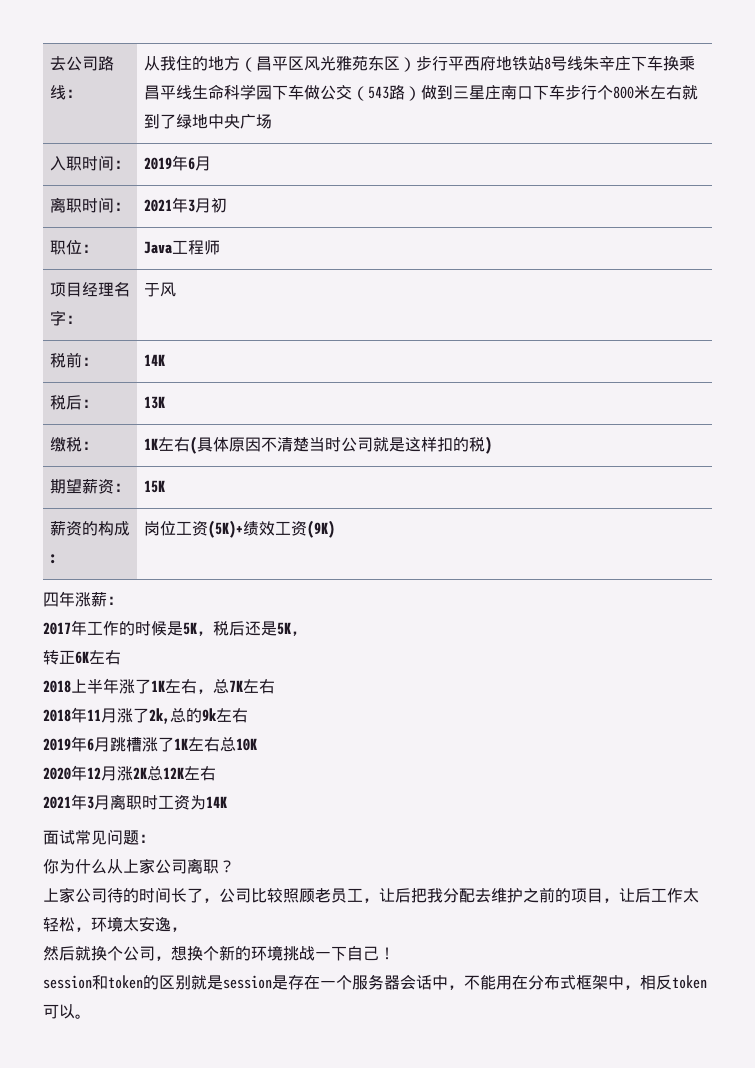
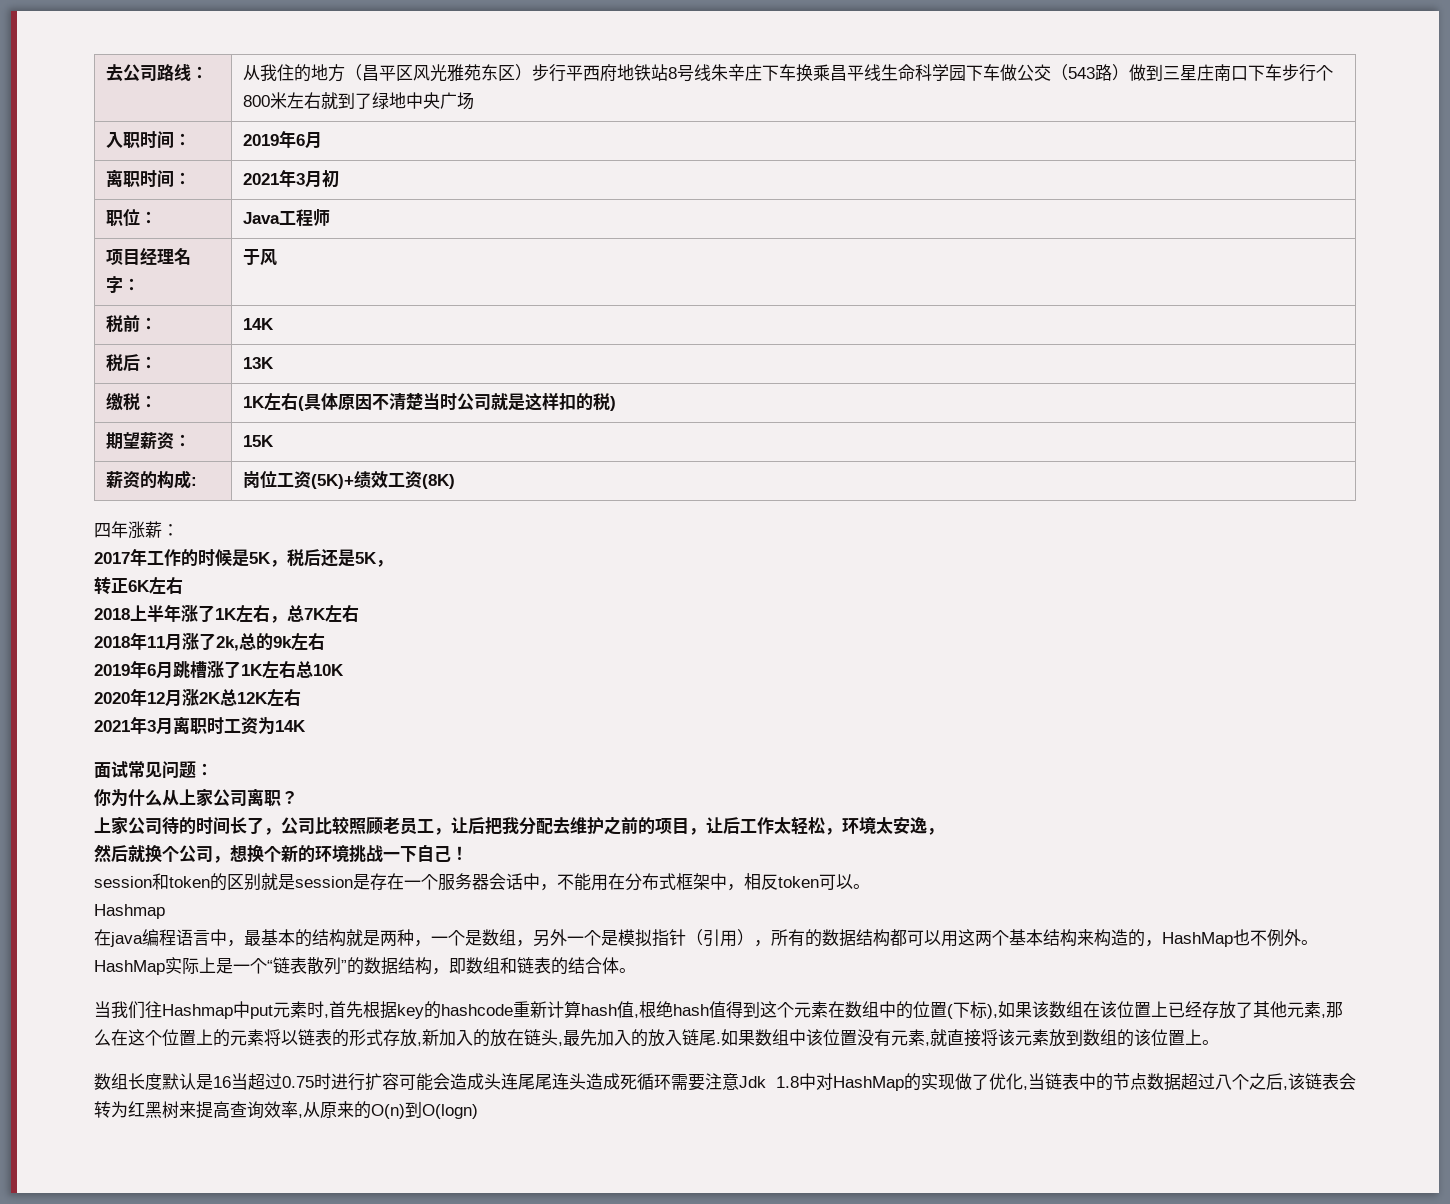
[307,520,336,538] (9K) -> [422,474,456,489] (8K)
(91, 1016) none -> [94,904,165,919] [94,929,1318,947] [94,957,636,975] [94,1001,1343,1019] [94,1029,1219,1047] [94,1073,1356,1091] [94,1101,478,1119] // Hashmap // 在java编程语言中，最基本的结构就是两种，一个是数组，另外一个是模拟指针（引用），所有的数据结构都可以用这两个基本结构来构造的，HashMap也不例外。HashMap实际上是一个“链表散列”的数据结构，即数组和链表的结合体。 // 当我们往Hashmap中put元素时,首先根据key的hashcode重新计算hash值,根绝hash值得到这个元素在数组中的位置(下标),如果该数组在该位置上已经存放了其他元素,那么在这个位置上的元素将以链表的形式存放,新加入的放在链头,最先加入的放入链尾.如果数组中该位置没有元素,就直接将该元素放到数组的该位置上。 // 数组长度默认是16当超过0.75时进行扩容可能会造成头连尾尾连头造成死循环需要注意Jdk 1.8中对HashMap的实现做了优化,当链表中的节点数据超过八个之后,该链表会转为红黑树来提高查询效率,从原来的O(n)到O(logn)

